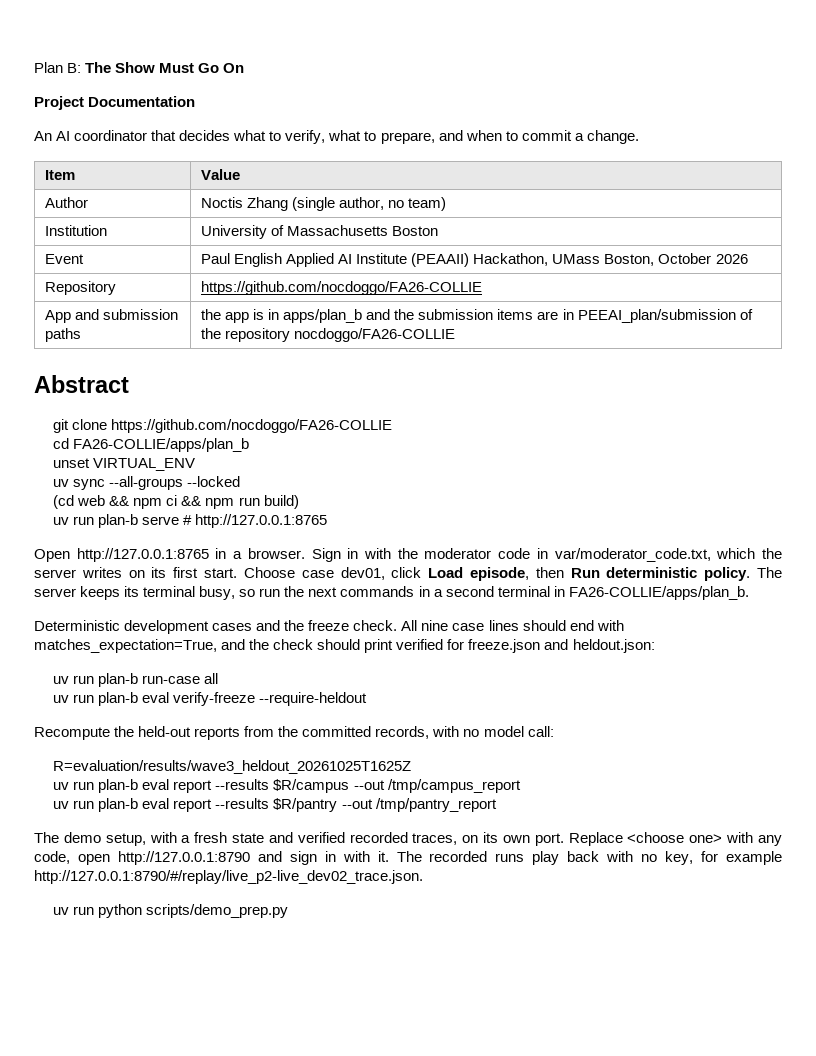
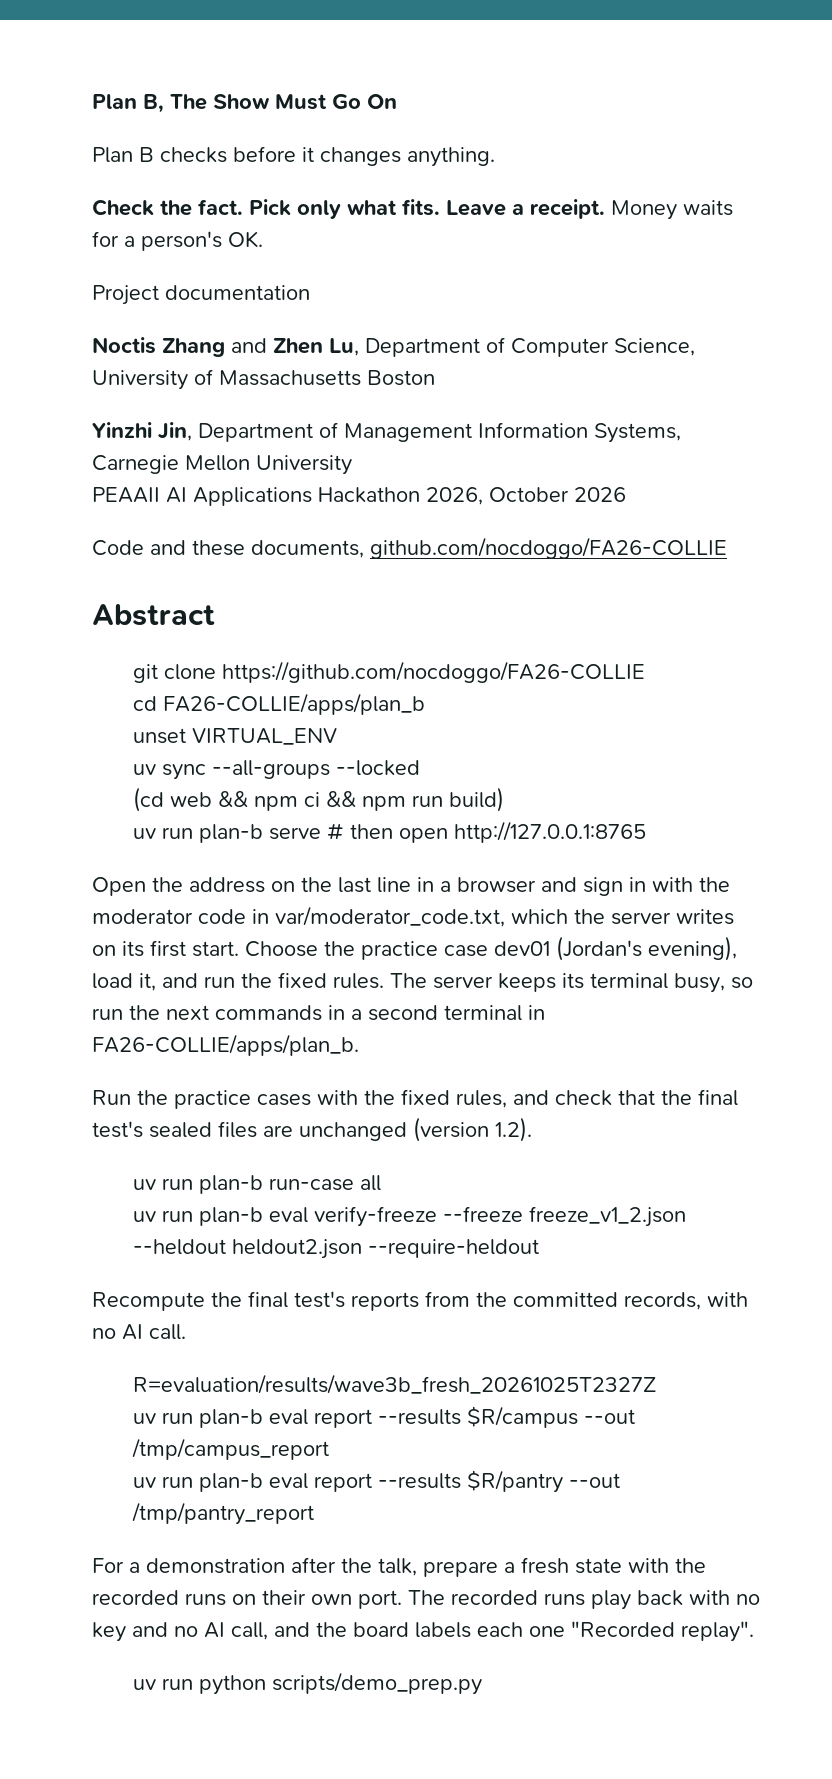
[34,62,82,73] Plan B: -> [92,94,164,113] Plan B,
[34,96,196,110] [34,130,639,144] [45,170,76,180] [201,169,241,180] [45,197,89,208] [201,197,447,211] [45,225,108,236] [201,225,439,239] [45,254,85,264] [201,253,748,267] [45,281,117,295] [201,281,483,295] [45,309,179,323] [45,328,82,342] [201,309,753,323] [201,328,456,342] Project Documentation // An AI coordinator that decides what to verify, what to prepare, and when to commit a change. // Item | Value // Author | Noctis Zhang (single author, no team) // Institution | University of Massachusetts Boston // Event | Paul English Applied AI Institute (PEAAII) Hackathon, UMass Boston, October 2026 // Repository | https://github.com/nocdoggo/FA26-COLLIE // App and submission paths | the app is in apps/plan_b and the submission items are in PEEAI_plan/submission of the repository nocdoggo/FA26-COLLIE -> [92,146,495,167] [92,199,733,220] [92,231,263,251] [92,285,310,305] [92,337,695,357] [92,369,435,390] [92,422,681,443] [92,455,352,475] [92,487,626,506] [92,537,727,559] Plan B checks before it changes anything. // Check the fact. Pick only what fits. Leave a receipt. Money waits for a person's OK. // Project documentation // Noctis Zhang and Zhen Lu, Department of Computer Science, University of Massachusetts Boston // Yinzhi Jin, Department of Management Information Systems, Carnegie Mellon University // PEAAII AI Applications Hackathon 2026, October 2026 // Code and these documents, github.com/nocdoggo/FA26-COLLIE
(193, 520) none -> [349,824,448,843] then open
[76,548,341,562] http://127.0.0.1:8765 in a browser. Sign -> [152,877,623,896] the address on the last line in a browser and sign
[301,567,751,581] case dev01, click Load episode, then Run deterministic policy. -> [324,936,737,961] [92,972,384,991] the practice case dev01 (Jordan's evening), load it, and run the fixed rules.
[34,620,624,634] [34,639,655,653] Deterministic development cases and the freeze check. All nine case lines should end with matches_expectation=True, and the check should print verified for freeze.json and heldout.json: -> [92,1089,738,1109] [92,1117,532,1142] Run the practice cases with the fixed rules, and check that the final test's sealed files are unchanged (version 1.2).
(256, 699) none -> [442,1206,686,1227] [132,1239,362,1259] --freeze freeze_v1_2.json --heldout heldout2.json
[138,726,192,737] held-out -> [248,1291,345,1308] final test's
[483,726,554,737] [53,760,412,774] model call: // R=evaluation/results/wave3_heldout_20261025T1625Z -> [122,1324,186,1340] [132,1374,656,1394] AI call. // R=evaluation/results/wave3b_fresh_20261025T2327Z
[34,832,783,846] [34,851,389,865] The demo setup, with a fresh state and verified recorded traces, on its own port. Replace <choose one> with any code, open http://127.0.0.1:8790 and sign in with it. -> [92,1557,706,1577] [92,1590,402,1609] For a demonstration after the talk, prepare a fresh state with the recorded runs on their own port.
[665,851,783,865] [34,870,423,884] key, for example http://127.0.0.1:8790/#/replay/live_p2-live_dev02_trace.json. -> [92,1621,754,1642] key and no AI call, and the board labels each one "Recorded replay".

